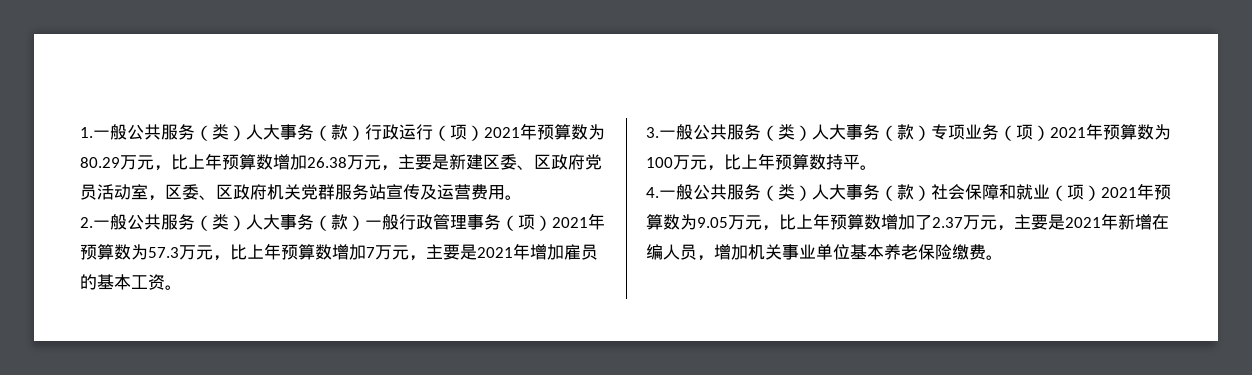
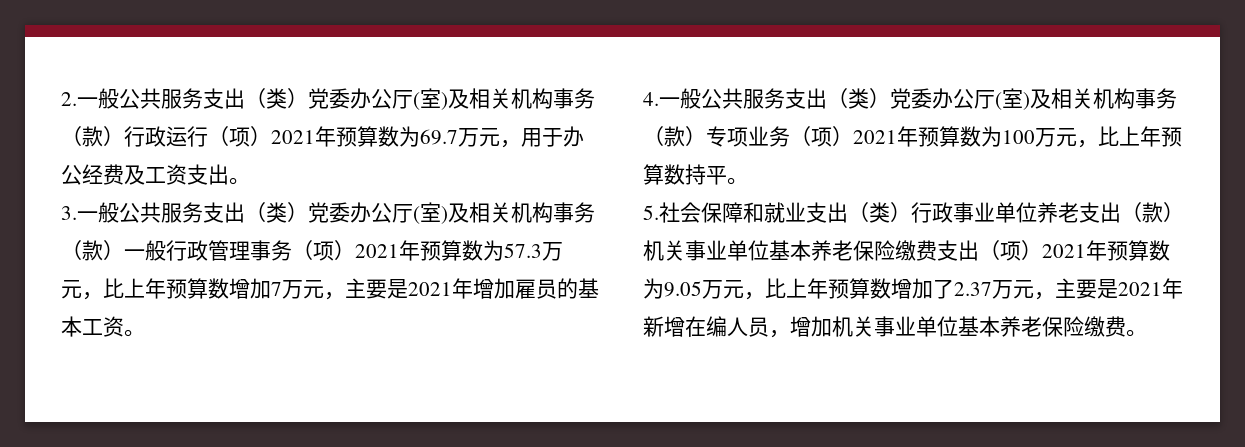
[80,124,280,141] 1.一般公共服务（类）人大 -> [61,88,553,110] 2.一般公共服务支出（类）党委办公厅(室)及相关机构
[80,153,602,171] [80,184,522,201] [80,214,280,231] 80.29万元，比上年预算数增加26.38万元，主要是新建区委、区政府党员活动室，区委、区政府机关党群服务站宣传及运营费用。 // 2.一般公共服务（类）人大 -> [420,126,584,148] [61,164,250,185] [61,202,553,224] 69.7万元，用于办公经费及工资支出。 // 3.一般公共服务支出（类）党委办公厅(室)及相关机构
[646,124,846,141] 3.一般公共服务（类）人大 -> [643,88,1135,110] 4.一般公共服务支出（类）党委办公厅(室)及相关机构
[646,184,1050,201] 4.一般公共服务（类）人大事务（款）社会保障和就业 -> [643,202,1184,223] [643,240,979,261] 5.社会保障和就业支出（类）行政事业单位养老支出（款）机关事业单位基本养老保险缴费支出

